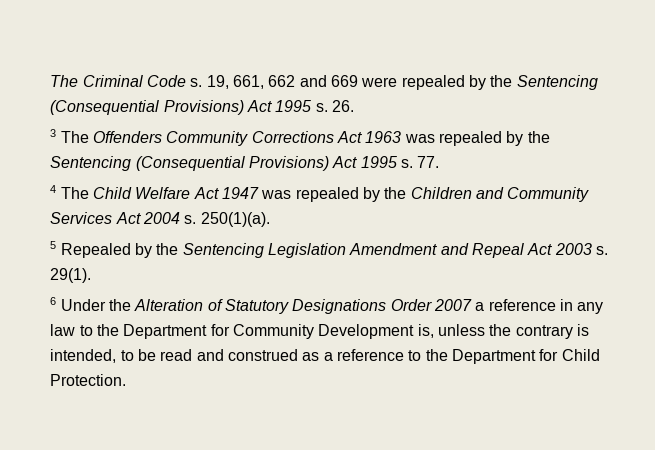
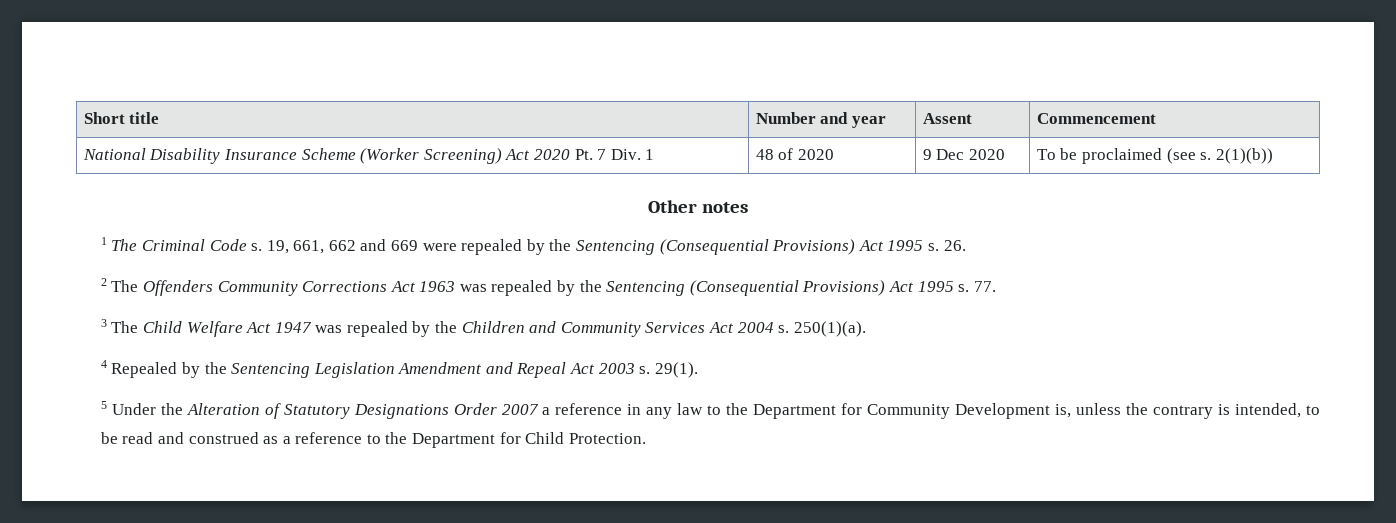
(50, 81) none -> [83,112,160,124] [755,112,886,128] [922,113,972,124] [1036,113,1156,124] [82,148,655,164] [755,148,834,160] [922,149,1005,160] [1036,148,1273,164] [647,200,749,213] [100,237,107,245] Short title | Number and year | Assent | Commencement // National Disability Insurance Scheme (Worker Screening) Act 2020 Pt. 7 Div. 1 | 48 of 2020 | 9 Dec 2020 | To be proclaimed (see s. 2(1)(b)) // Other notes // 1
[50,129,57,137] 3 -> [100,278,107,286] 2
[50,185,57,193] 4 -> [100,319,107,327] 3
[50,241,57,249] 5 -> [100,360,107,368] 4
[50,297,57,305] 6 -> [100,401,107,409] 5

